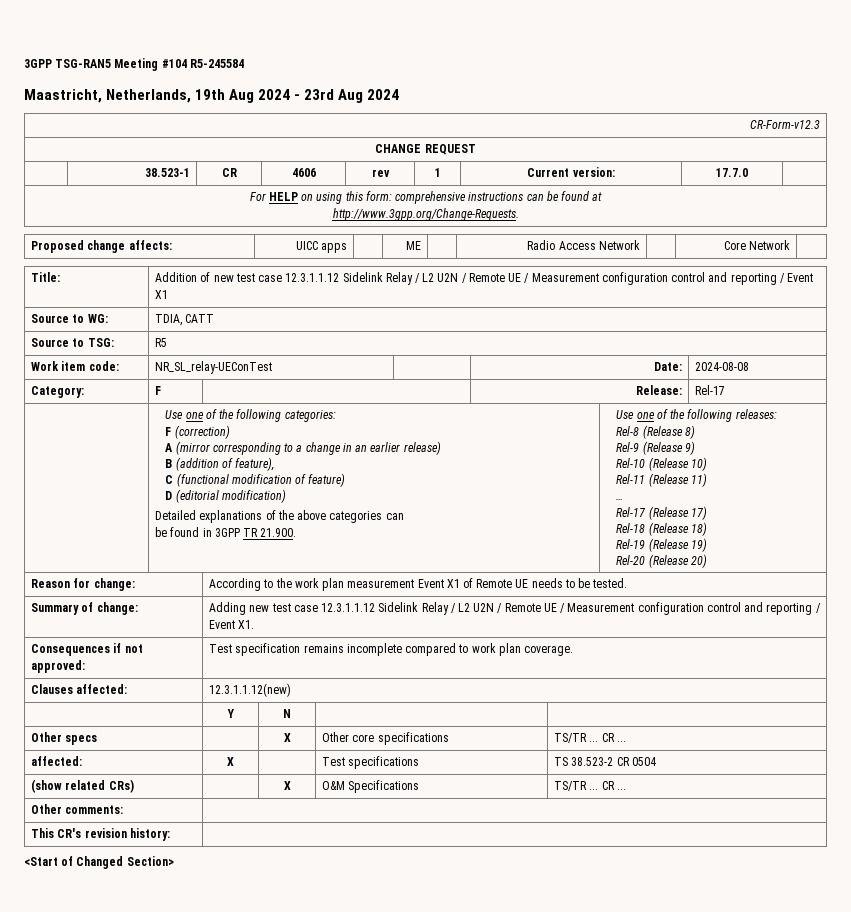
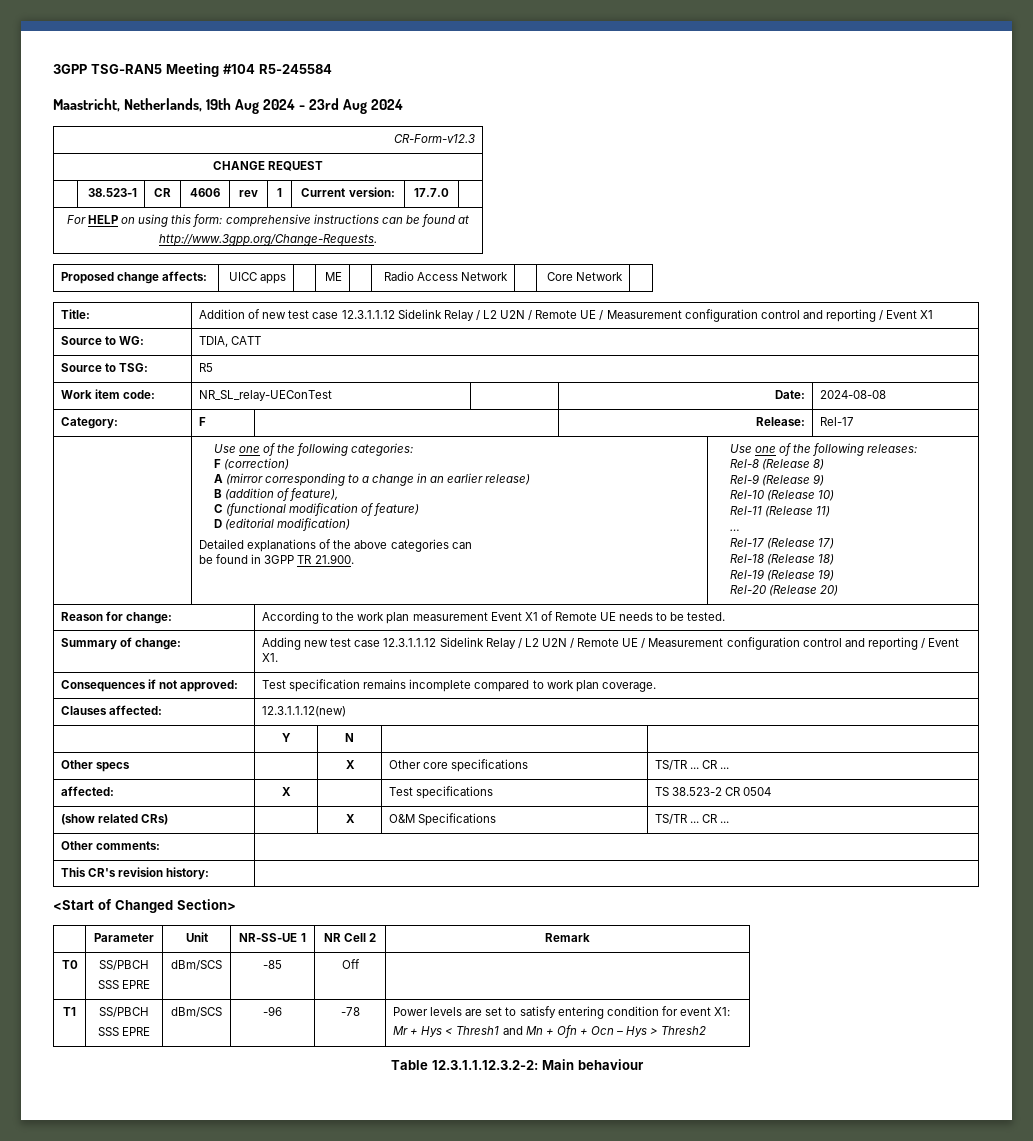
(174, 861) none -> [94,933,154,942] [185,932,208,942] [239,933,306,942] [323,933,377,942] [545,933,590,942] [61,960,78,969] [99,960,149,971] [97,980,151,989] [171,960,222,971] [263,960,282,969] [341,959,360,969] [63,1007,76,1016] [99,1007,149,1018] [97,1027,151,1036] [171,1007,222,1018] [263,1006,282,1016] [340,1007,360,1016] [392,1006,731,1019] [392,1025,707,1038] [390,1059,644,1070] // | Parameter | Unit | NR-SS-UE 1 | NR Cell 2 | Remark // T0 | SS/PBCH // SSS EPRE | dBm/SCS | -85 | Off | // T1 | SS/PBCH // SSS EPRE | dBm/SCS | -96 | -78 | Power levels are set to satisfy entering condition for event X1: // Mr + Hys < Thresh1 and Mn + Ofn + Ocn – Hys > Thresh2 // Table 12.3.1.1.12.3.2-2: Main behaviour

